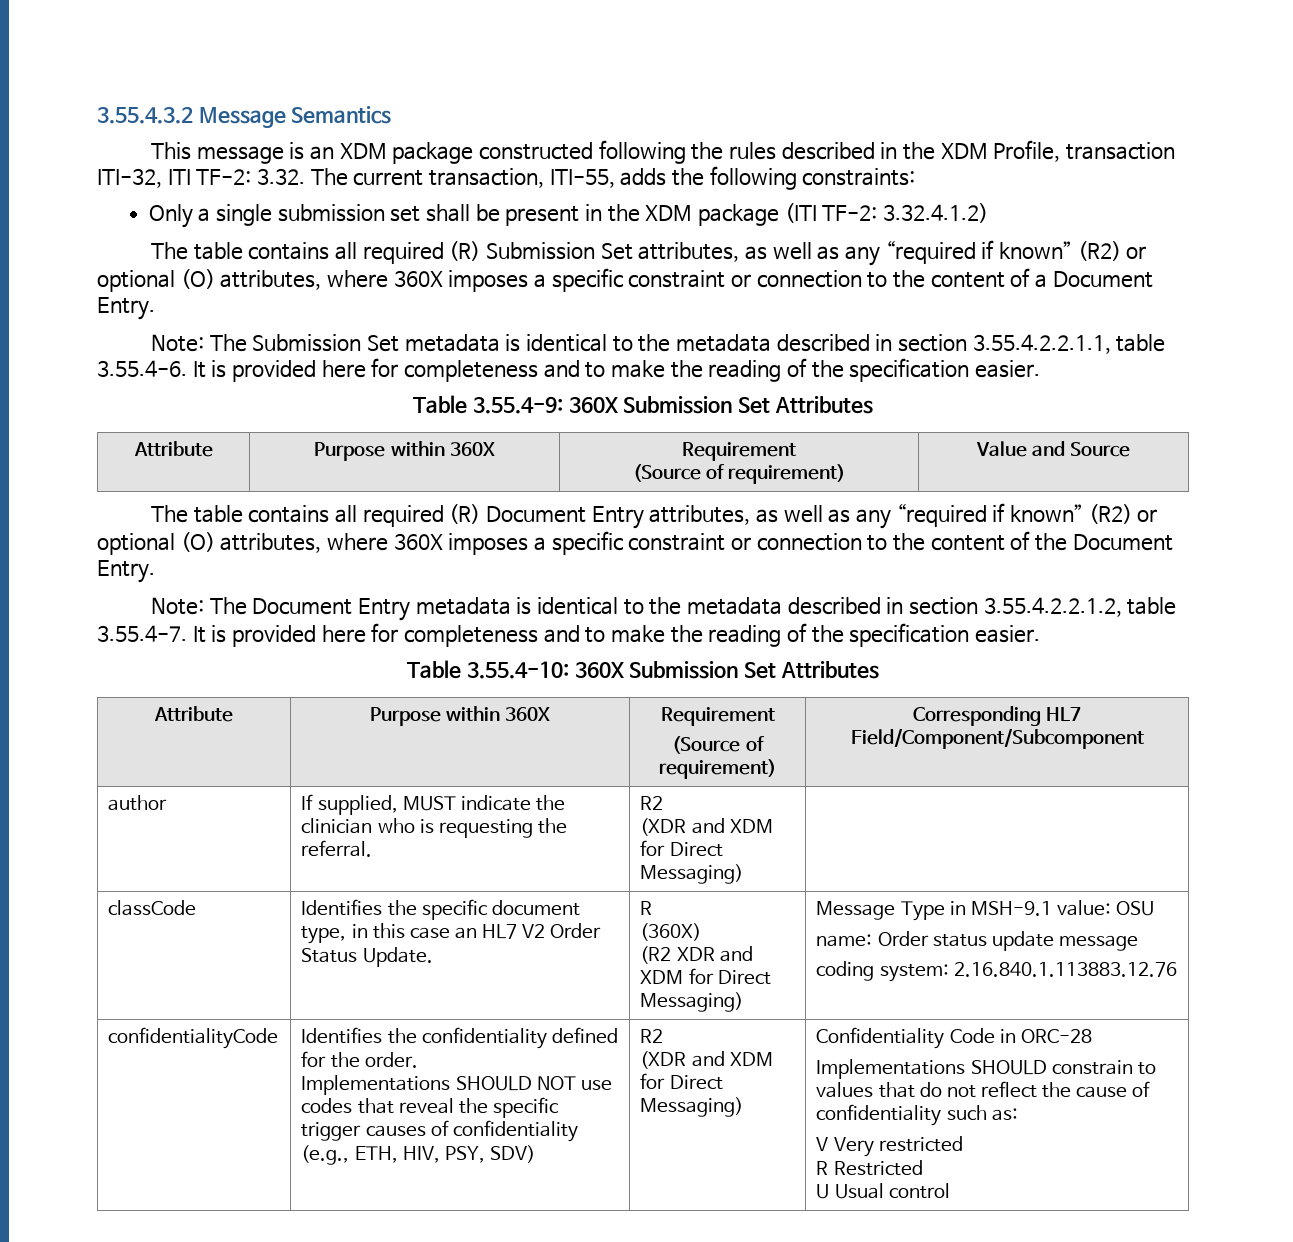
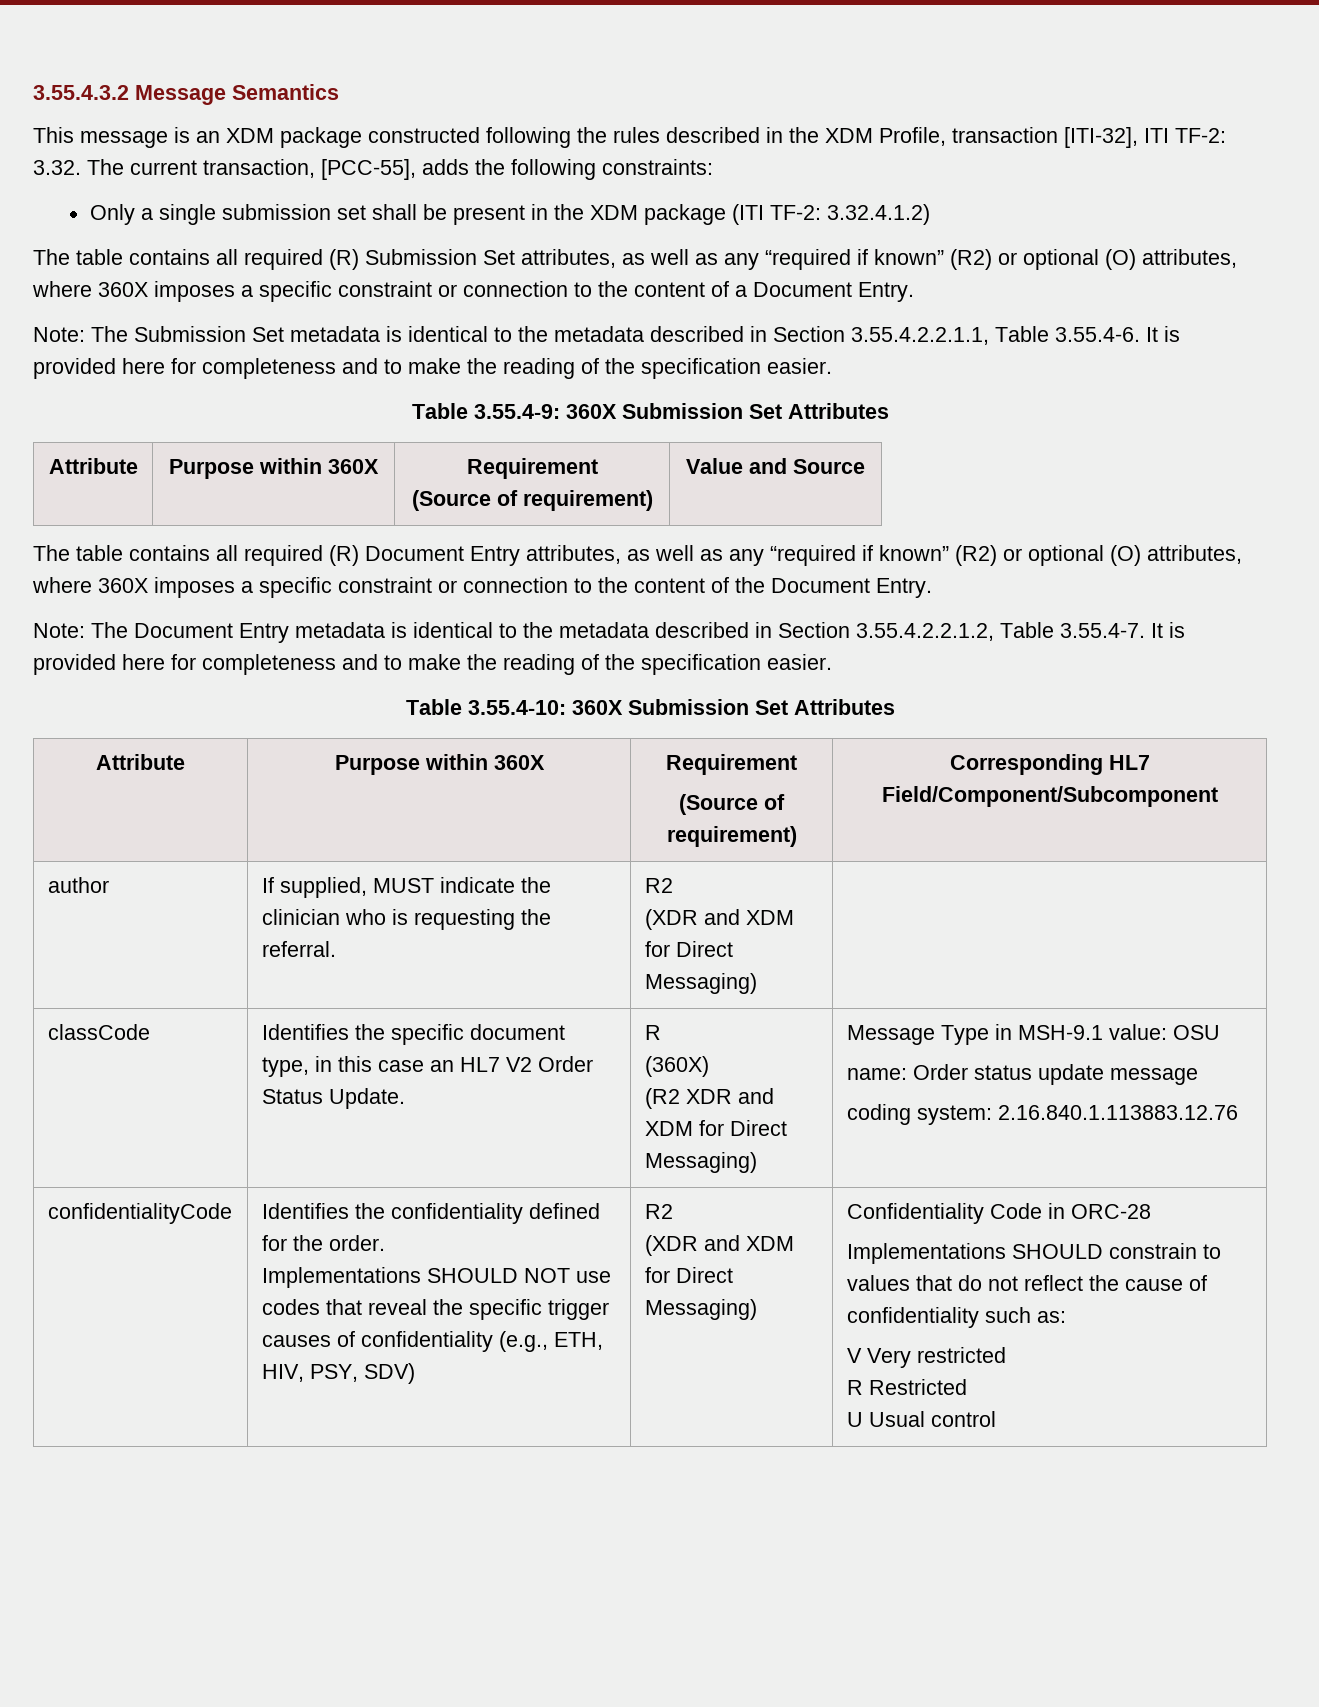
[97,168,162,188] ITI-32, -> [1064,127,1138,148] [ITI-32],
[549,169,615,188] ITI-55, -> [321,159,416,180] [PCC-55],
[898,334,1166,354] section 3.55.4.2.2.1.1, table -> [773,326,1049,345] Section 3.55.4.2.2.1.1, Table
[909,597,1177,617] section 3.55.4.2.2.1.2, table -> [778,622,1054,641] Section 3.55.4.2.2.1.2, Table

